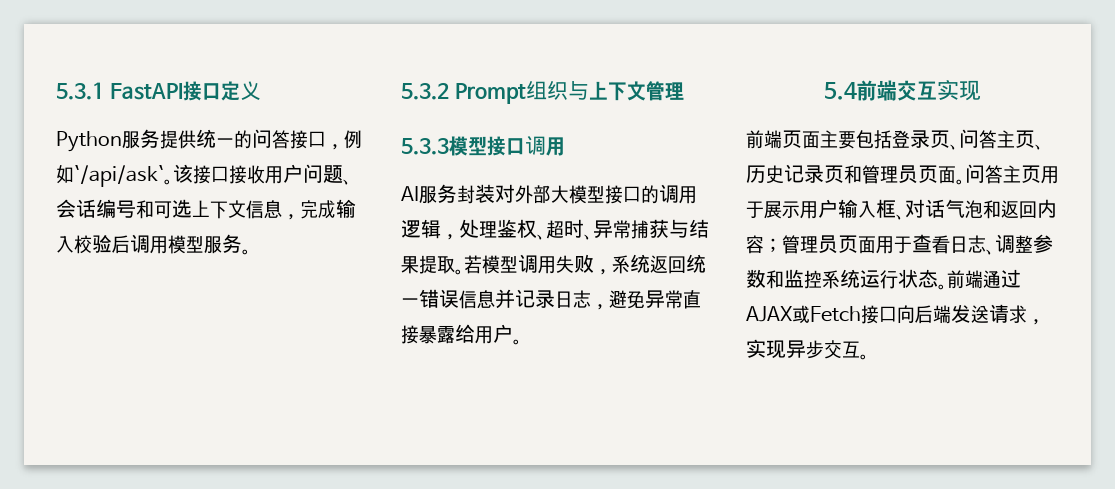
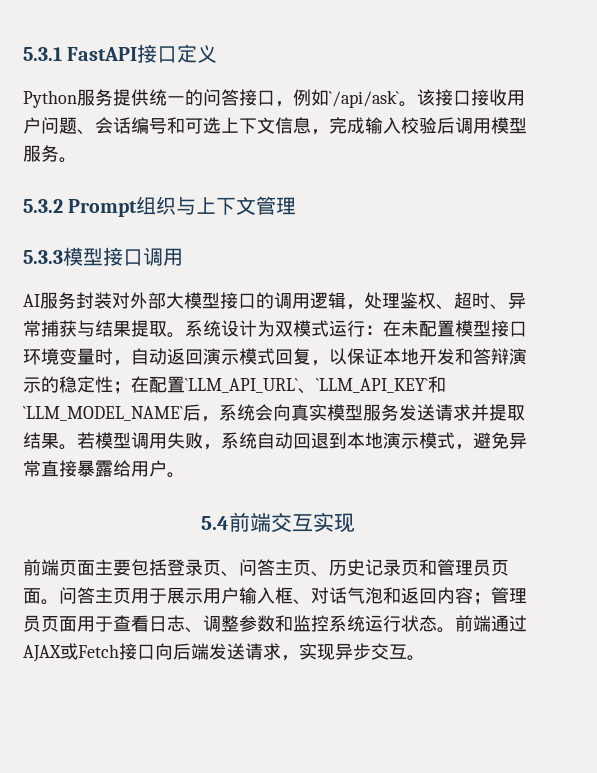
(464, 272) none -> [185,320,527,337] [23,348,527,366] [23,376,446,394] [23,404,525,422] [23,432,77,450] 系统设计为双模式运行：在未配置模型接口环境变量时，自动返回演示模式回复，以保证本地开发和答辩演示的稳定性；在配置`LLM_API_URL`、`LLM_API_KEY`和`LLM_MODEL_NAME`后，系统会向真实模型服务发送请求并提取结果。
[650,254,706,274] [401,289,591,309] 返回统一错误信息并记录日志 -> [257,432,455,449] 自动回退到本地演示模式

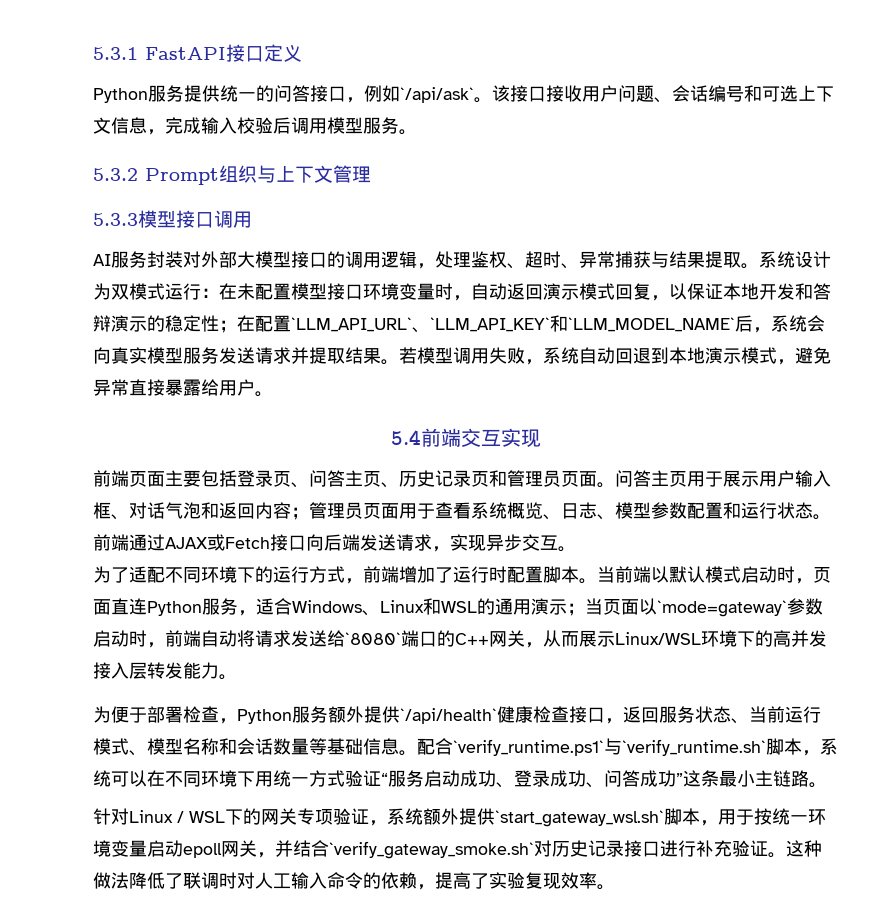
[149,615,365,633] 日志、调整参数和监控系统 -> [471,502,741,520] 系统概览、日志、模型参数配置和
(425, 658) none -> [93,566,831,584] [93,598,823,617] [93,630,827,648] [93,662,237,680] [93,706,821,724] [93,738,838,756] [93,770,827,788] [93,808,826,827] [93,840,822,859] [93,872,615,890] // 为了适配不同环境下的运行方式，前端增加了运行时配置脚本。当前端以默认模式启动时，页面直连Python服务，适合Windows、Linux和WSL的通用演示；当页面以`mode=gateway`参数启动时，前端自动将请求发送给`8080`端口的C++网关，从而展示Linux/WSL环境下的高并发接入层转发能力。 // 为便于部署检查，Python服务额外提供`/api/health`健康检查接口，返回服务状态、当前运行模式、模型名称和会话数量等基础信息。配合`verify_runtime.ps1`与`verify_runtime.sh`脚本，系统可以在不同环境下用统一方式验证“服务启动成功、登录成功、问答成功”这条最小主链路。 // 针对Linux / WSL下的网关专项验证，系统额外提供`start_gateway_wsl.sh`脚本，用于按统一环境变量启动epoll网关，并结合`verify_gateway_smoke.sh`对历史记录接口进行补充验证。这种做法降低了联调时对人工输入命令的依赖，提高了实验复现效率。

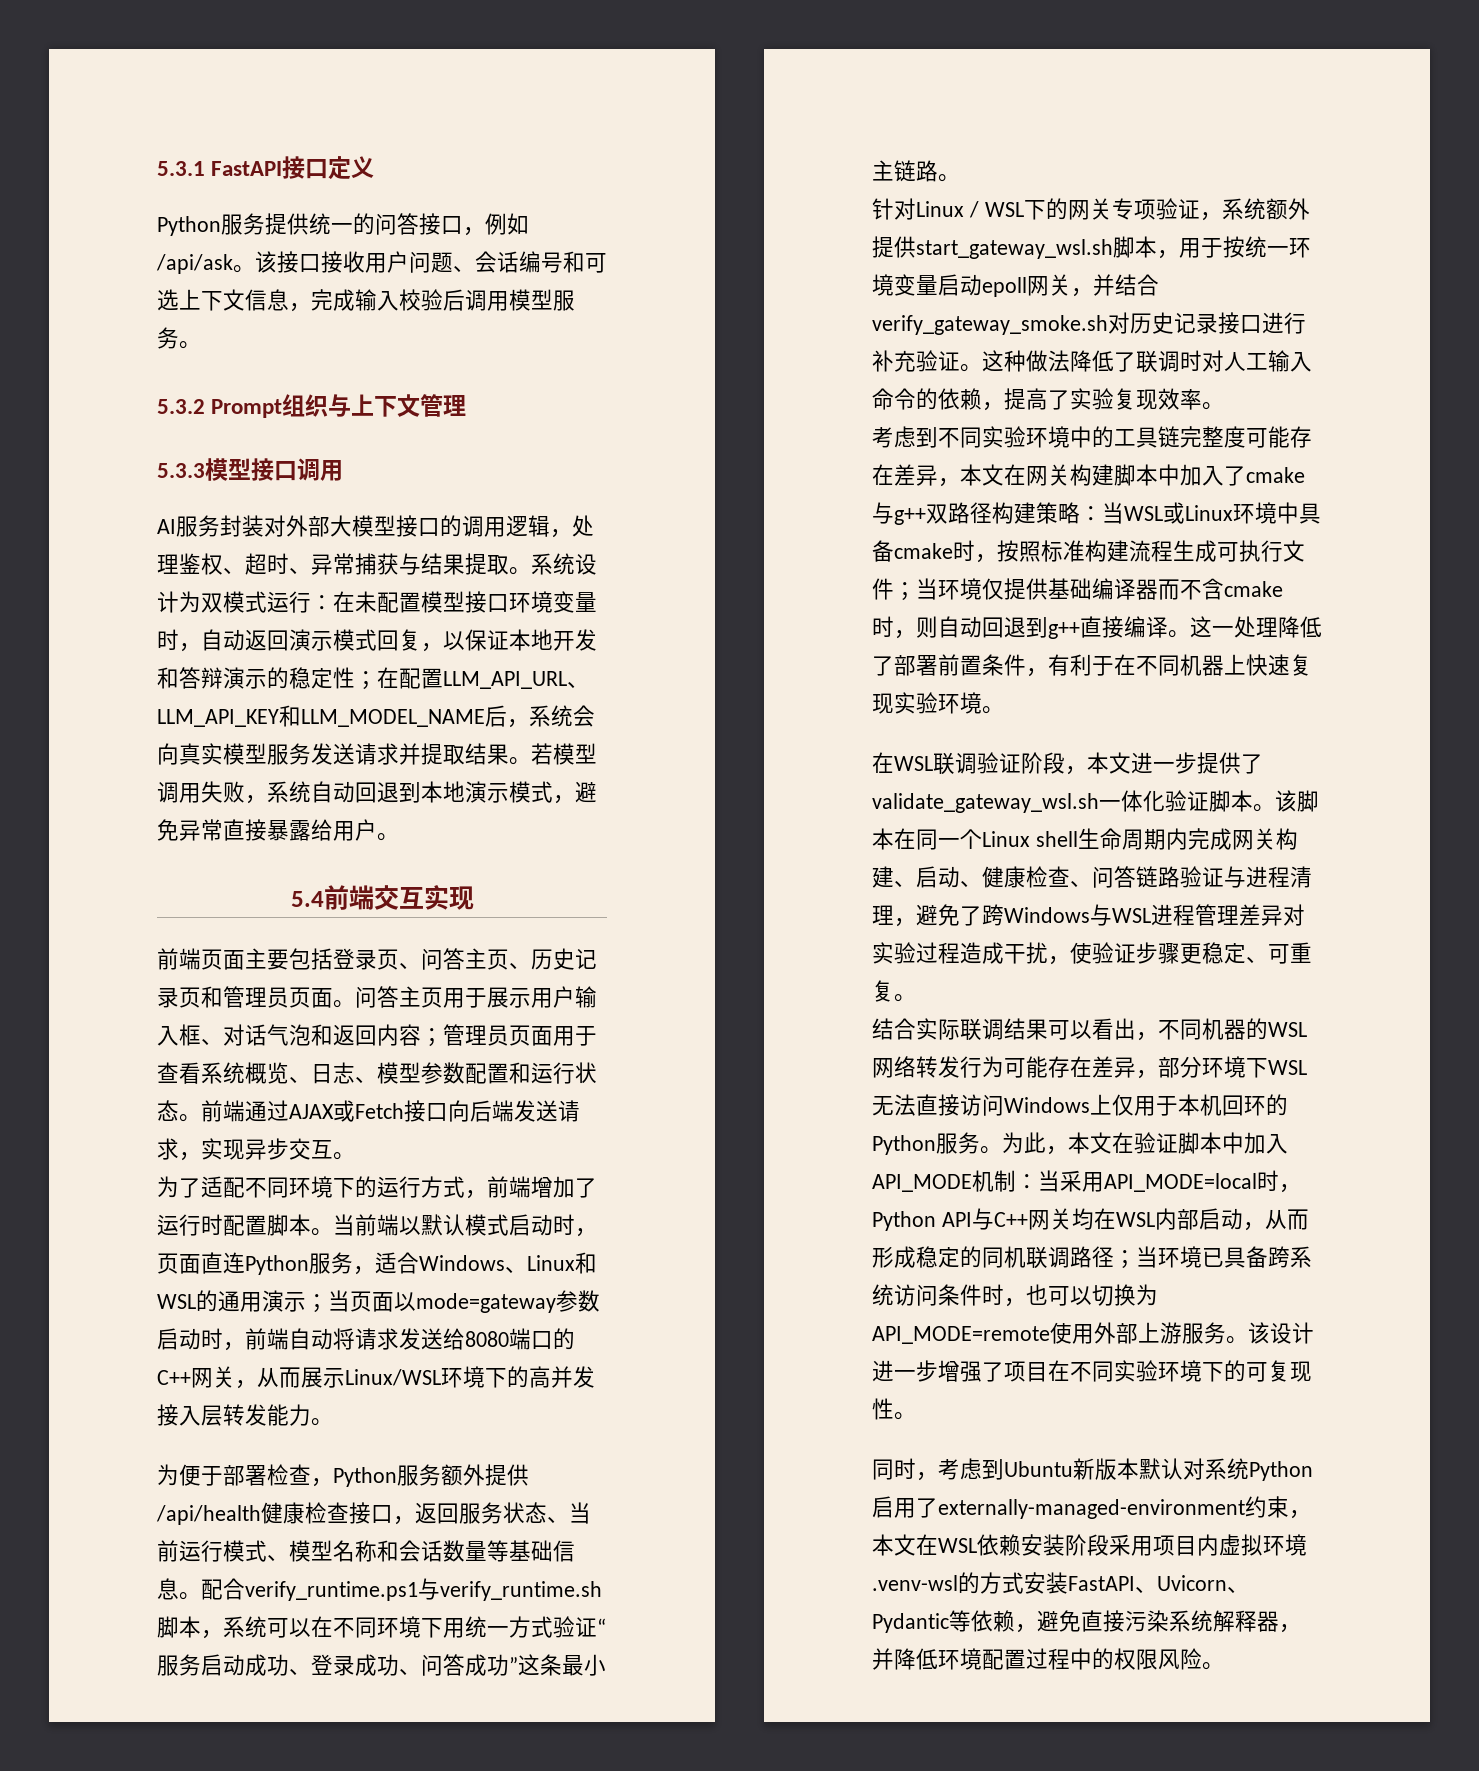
[400,87,474,103] `/api/ask` -> [156,254,233,274] /api/ask
[291,315,735,333] `LLM_API_URL`、`LLM_API_KEY`和`LLM_MODEL_NAME` -> [443,671,589,689] [157,705,485,727] LLM_API_URL、LLM_API_KEY和LLM_MODEL_NAME
[657,600,787,617] `mode=gateway` -> [416,1293,556,1313] mode=gateway
[345,632,401,645] `8080` -> [465,1331,509,1347] 8080
[400,708,497,724] `/api/health` -> [156,1505,261,1525] /api/health
[453,738,766,756] `verify_runtime.ps1`与`verify_runtime.sh` -> [245,1578,602,1601] verify_runtime.ps1与verify_runtime.sh
[495,810,664,827] `start_gateway_wsl.sh` -> [916,239,1113,259] start_gateway_wsl.sh
[329,841,534,859] `verify_gateway_smoke.sh` -> [872,315,1108,335] verify_gateway_smoke.sh
(615, 887) none -> [872,426,1312,448] [872,464,1305,487] [872,502,1321,525] [872,540,1305,563] [872,578,1283,601] [872,616,1322,639] [872,654,1312,677] [872,692,1004,714] [872,752,1263,775] [872,790,1319,813] [872,828,1298,850] [872,866,1312,888] [872,904,1305,927] [872,942,1312,965] [872,980,916,1002] [872,1018,1307,1041] [872,1056,1307,1079] [872,1094,1288,1116] [872,1132,1288,1155] [872,1170,1301,1193] [872,1208,1309,1231] [872,1246,1312,1269] [872,1284,1158,1307] [872,1322,1314,1344] [872,1360,1312,1382] [872,1398,916,1420] [872,1458,1313,1481] [872,1496,1311,1519] [872,1534,1307,1556] [872,1572,1249,1594] [872,1610,1301,1633] [872,1648,1224,1670] // 考虑到不同实验环境中的工具链完整度可能存在差异，本文在网关构建脚本中加入了cmake与g++双路径构建策略：当WSL或Linux环境中具备cmake时，按照标准构建流程生成可执行文件；当环境仅提供基础编译器而不含cmake时，则自动回退到g++直接编译。这一处理降低了部署前置条件，有利于在不同机器上快速复现实验环境。 // 在WSL联调验证阶段，本文进一步提供了validate_gateway_wsl.sh一体化验证脚本。该脚本在同一个Linux shell生命周期内完成网关构建、启动、健康检查、问答链路验证与进程清理，避免了跨Windows与WSL进程管理差异对实验过程造成干扰，使验证步骤更稳定、可重复。 // 结合实际联调结果可以看出，不同机器的WSL网络转发行为可能存在差异，部分环境下WSL无法直接访问Windows上仅用于本机回环的Python服务。为此，本文在验证脚本中加入API_MODE机制：当采用API_MODE=local时，Python API与C++网关均在WSL内部启动，从而形成稳定的同机联调路径；当环境已具备跨系统访问条件时，也可以切换为API_MODE=remote使用外部上游服务。该设计进一步增强了项目在不同实验环境下的可复现性。 // 同时，考虑到Ubuntu新版本默认对系统Python启用了externally-managed-environment约束，本文在WSL依赖安装阶段采用项目内虚拟环境.venv-wsl的方式安装FastAPI、Uvicorn、Pydantic等依赖，避免直接污染系统解释器，并降低环境配置过程中的权限风险。

